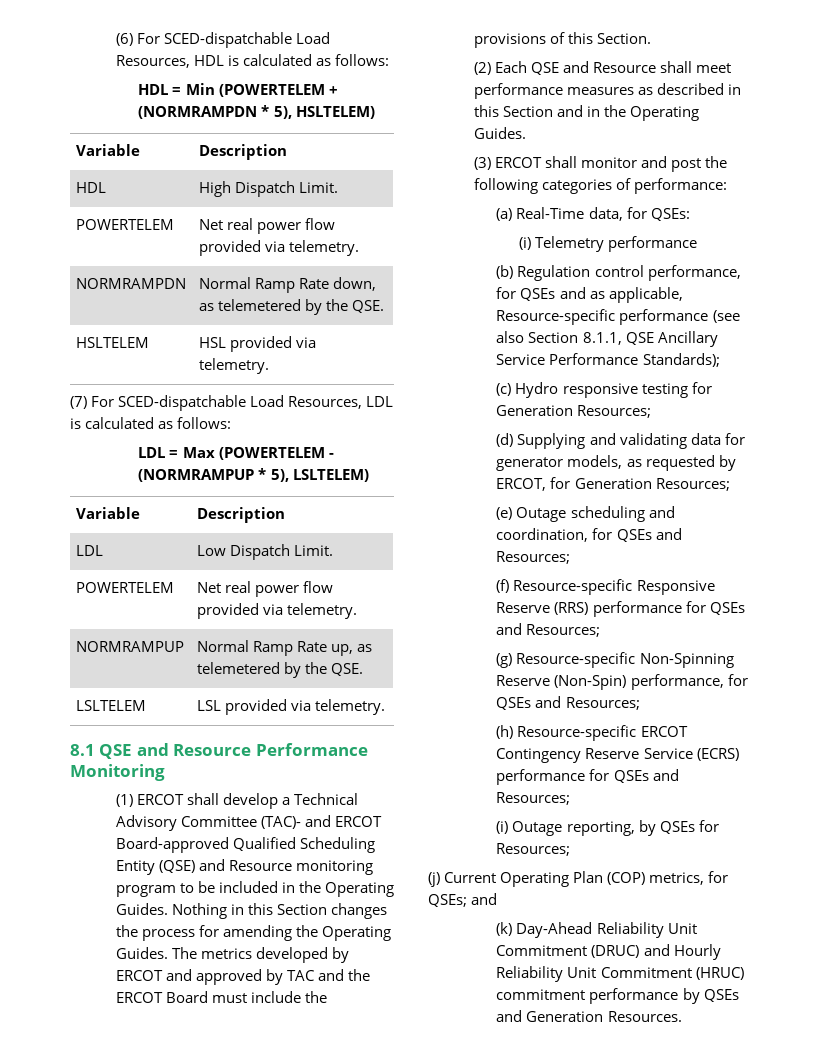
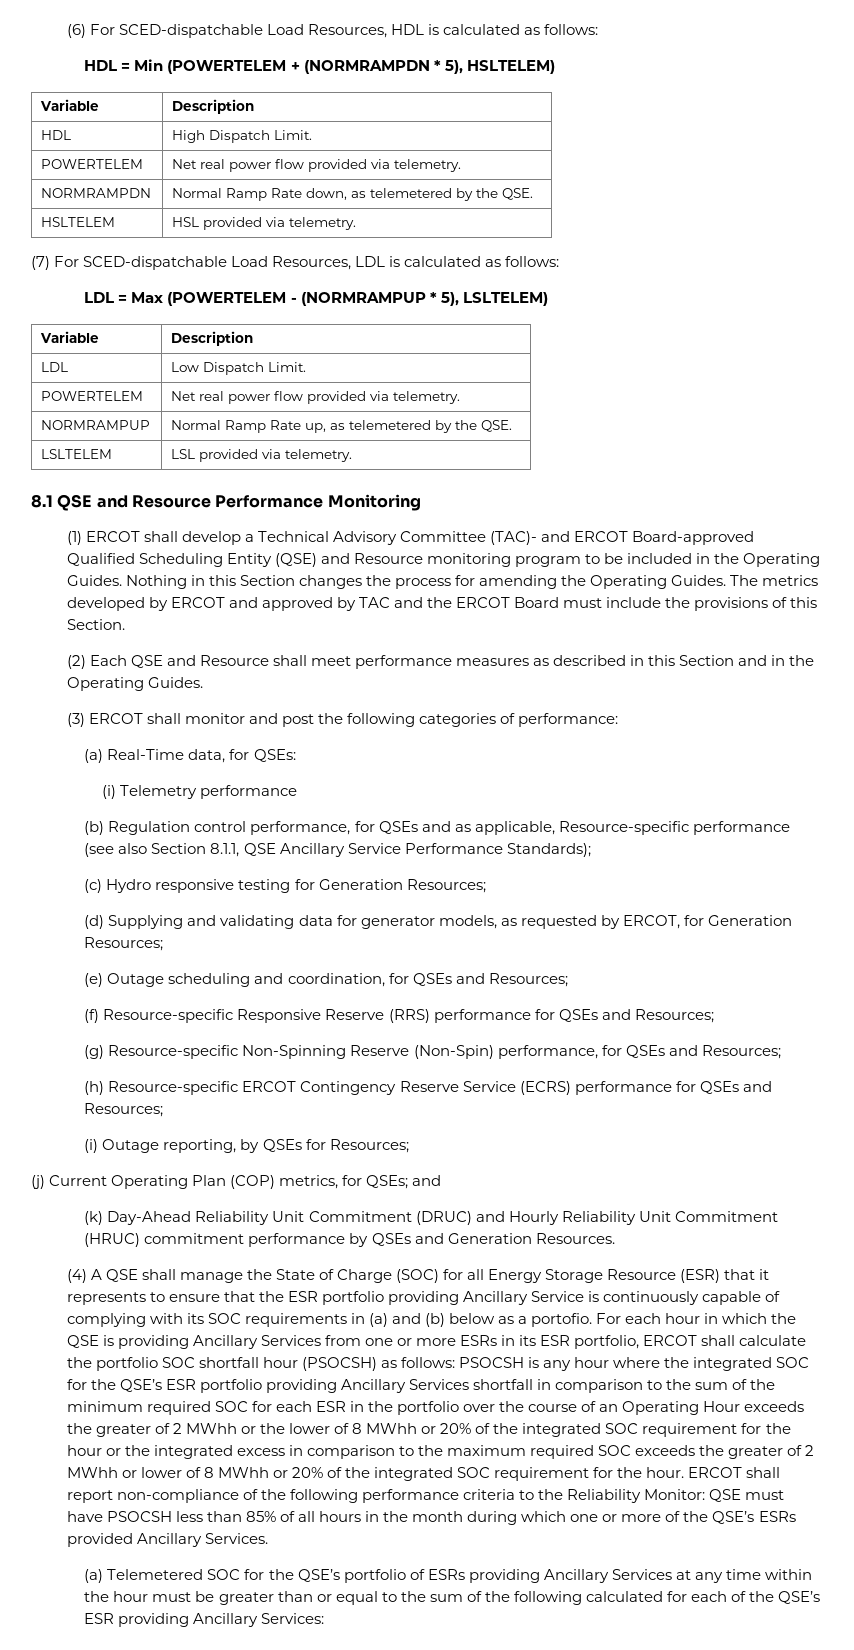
(682, 1016) none -> [66,1269,770,1283] [66,1291,781,1305] [66,1313,797,1327] [66,1335,807,1349] [66,1357,810,1371] [66,1379,776,1393] [66,1401,805,1415] [66,1423,791,1437] [66,1445,815,1459] [66,1467,781,1481] [66,1489,785,1503] [66,1511,796,1525] [66,1533,268,1547] [84,1569,813,1583] [84,1591,821,1605] [84,1613,325,1627] // (4) A QSE shall manage the State of Charge (SOC) for all Energy Storage Resource (ESR) that it represents to ensure that the ESR portfolio providing Ancillary Service is continuously capable of complying with its SOC requirements in (a) and (b) below as a portofio. For each hour in which the QSE is providing Ancillary Services from one or more ESRs in its ESR portfolio, ERCOT shall calculate the portfolio SOC shortfall hour (PSOCSH) as follows: PSOCSH is any hour where the integrated SOC for the QSE’s ESR portfolio providing Ancillary Services shortfall in comparison to the sum of the minimum required SOC for each ESR in the portfolio over the course of an Operating Hour exceeds the greater of 2 MWhh or the lower of 8 MWhh or 20% of the integrated SOC requirement for the hour or the integrated excess in comparison to the maximum required SOC exceeds the greater of 2 MWhh or lower of 8 MWhh or 20% of the integrated SOC requirement for the hour. ERCOT shall report non-compliance of the following performance criteria to the Reliability Monitor: QSE must have PSOCSH less than 85% of all hours in the month during which one or more of the QSE’s ESRs provided Ancillary Services. // (a) Telemetered SOC for the QSE’s portfolio of ESRs providing Ancillary Services at any time within the hour must be greater than or equal to the sum of the following calculated for each of the QSE’s ESR providing Ancillary Services:

